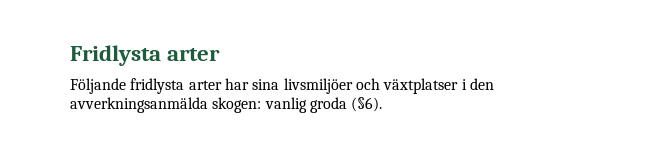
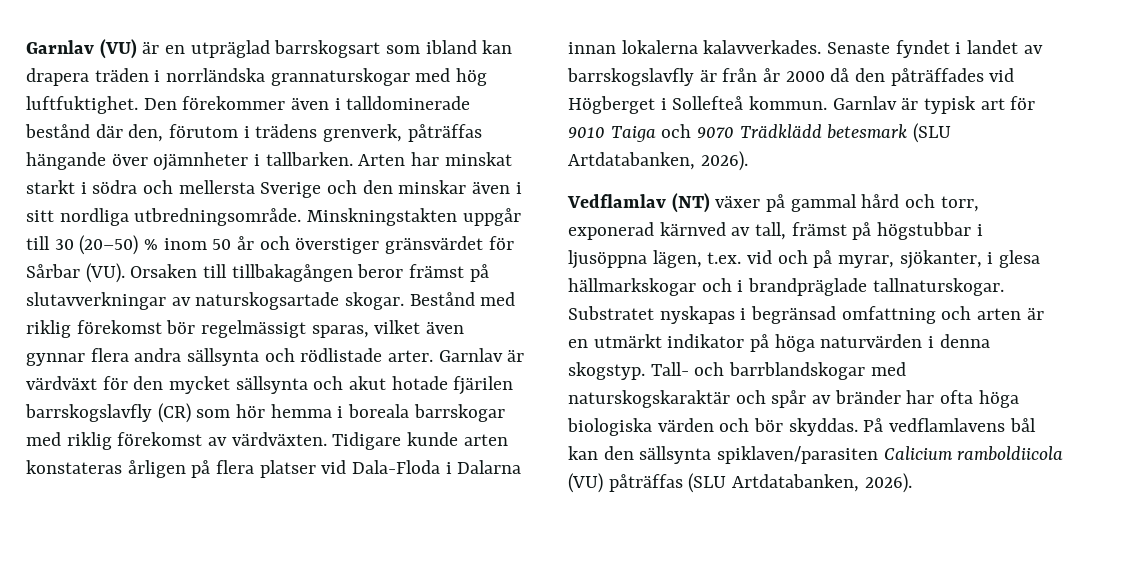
[70,45,221,66] [70,78,494,94] [70,97,383,113] Fridlysta arter // Följande fridlysta arter har sina livsmiljöer och växtplatser i den avverkningsanmälda skogen: vanlig groda (§6). -> [26,39,513,59] [26,68,488,86] [26,96,471,114] [25,124,482,142] [26,152,512,171] [26,180,522,198] [26,208,521,226] [26,235,514,255] [26,263,489,283] [26,292,516,310] [26,320,465,338] [26,348,525,366] [26,376,514,395] [25,403,505,423] [26,432,508,450] [26,460,522,478] [568,40,1043,58] [567,68,1015,86] [568,96,1036,114] [568,123,952,143] [568,151,748,171] [567,193,979,213] [568,222,983,240] [568,250,1041,269] [568,278,1004,296] [568,306,1044,324] [568,334,990,352] [568,362,906,380] [568,390,1019,408] [567,418,1036,436] [568,446,1064,464] [568,473,912,493] Garnlav (VU) är en utpräglad barrskogsart som ibland kan drapera träden i norrländska grannaturskogar med hög luftfuktighet. Den förekommer även i talldominerade bestånd där den, förutom i trädens grenverk, påträffas hängande över ojämnheter i tallbarken. Arten har minskat starkt i södra och mellersta Sverige och den minskar även i sitt nordliga utbredningsområde. Minskningstakten uppgår till 30 (20–50) % inom 50 år och överstiger gränsvärdet för Sårbar (VU). Orsaken till tillbakagången beror främst på slutavverkningar av naturskogsartade skogar. Bestånd med riklig förekomst bör regelmässigt sparas, vilket även gynnar flera andra sällsynta och rödlistade arter. Garnlav är värdväxt för den mycket sällsynta och akut hotade fjärilen barrskogslavfly (CR) som hör hemma i boreala barrskogar med riklig förekomst av värdväxten. Tidigare kunde arten konstateras årligen på flera platser vid Dala-Floda i Dalarna innan lokalerna kalavverkades. Senaste fyndet i landet av barrskogslavfly är från år 2000 då den påträffades vid Högberget i Sollefteå kommun. Garnlav är typisk art för 9010 Taiga och 9070 Trädklädd betesmark (SLU Artdatabanken, 2026). // Vedflamlav (NT) växer på gammal hård och torr, exponerad kärnved av tall, främst på högstubbar i ljusöppna lägen, t.ex. vid och på myrar, sjökanter, i glesa hällmarkskogar och i brandpräglade tallnaturskogar. Substratet nyskapas i begränsad omfattning och arten är en utmärkt indikator på höga naturvärden i denna skogstyp. Tall- och barrblandskogar med naturskogskaraktär och spår av bränder har ofta höga biologiska värden och bör skyddas. På vedflamlavens bål kan den sällsynta spiklaven/parasiten Calicium ramboldiicola (VU) påträffas (SLU Artdatabanken, 2026).

